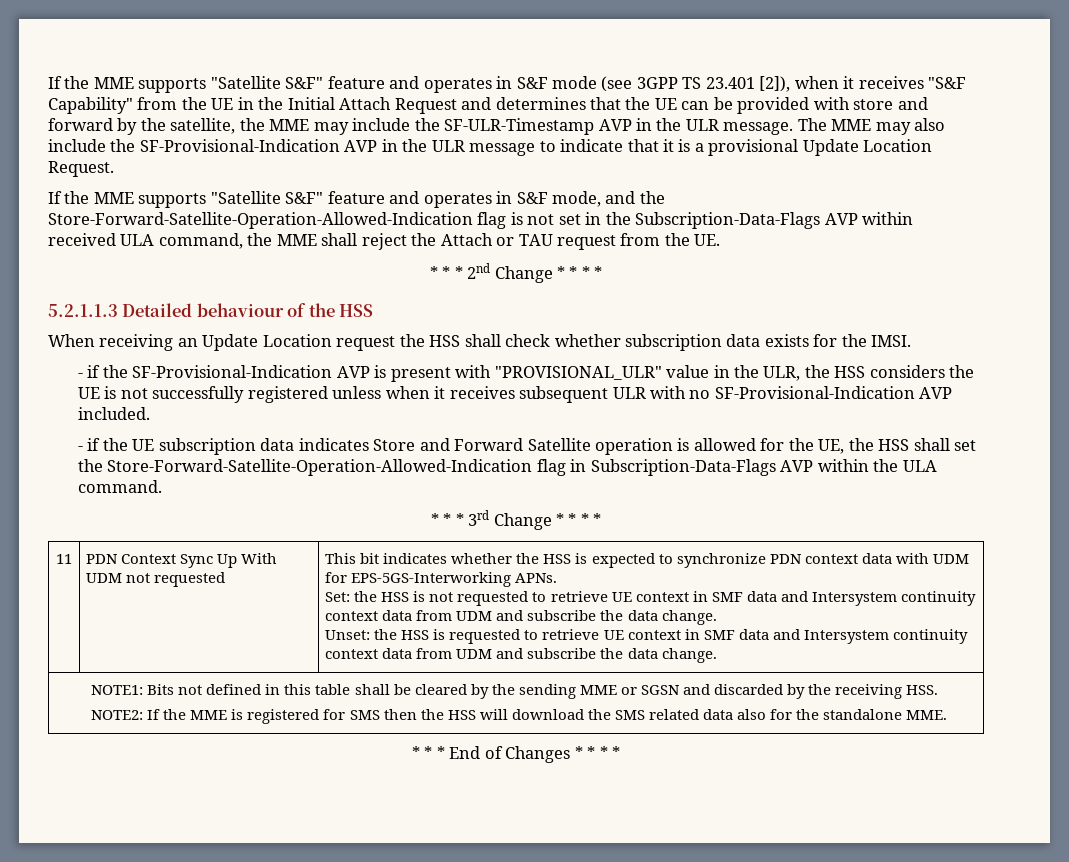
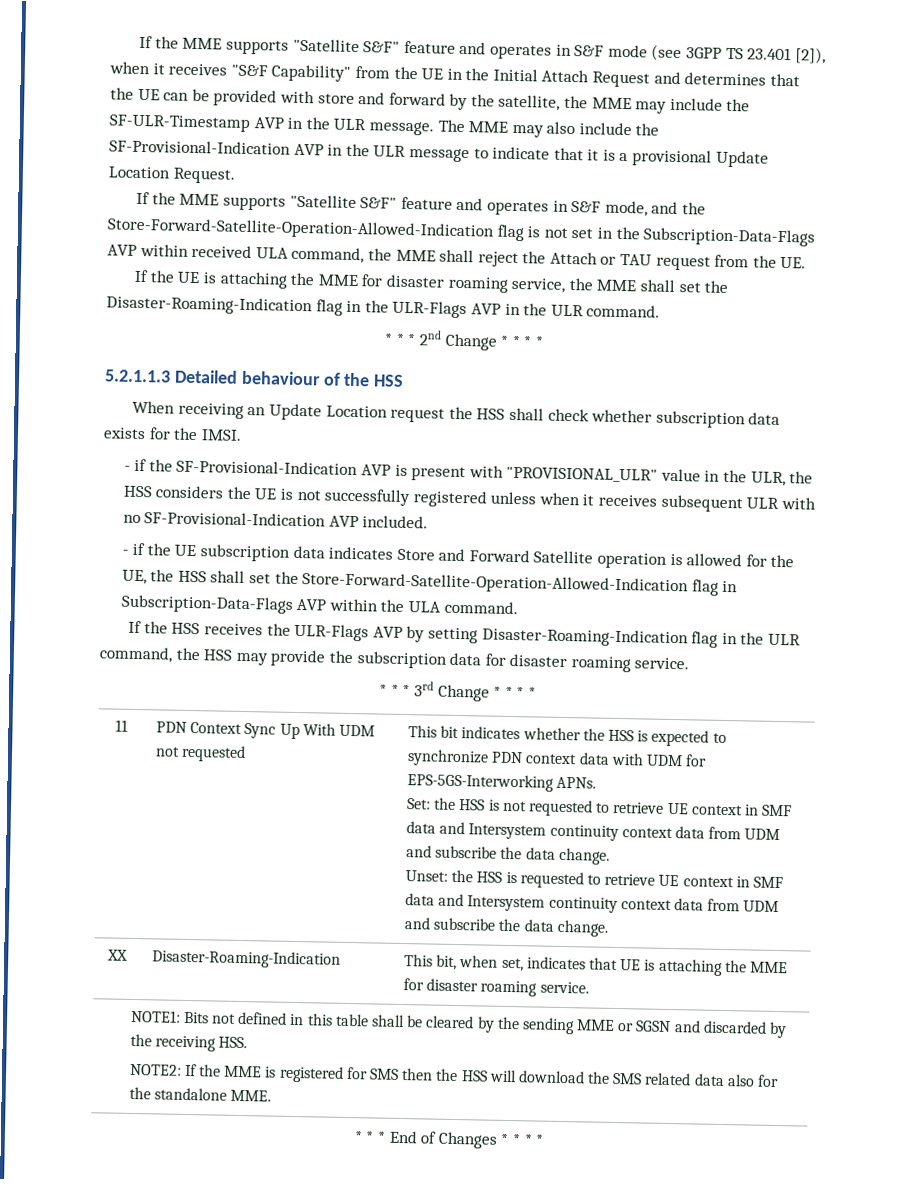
(721, 240) none -> [134,269,729,293] [106,295,661,319] // If the UE is attaching the MME for disaster roaming service, the MME shall set the Disaster-Roaming-Indication flag in the ULR-Flags AVP in the ULR command.
(163, 486) none -> [128,620,801,648] [99,646,690,673] // If the HSS receives the ULR-Flags AVP by setting Disaster-Roaming-Indication flag in the ULR command, the HSS may provide the subscription data for disaster roaming service.
(717, 655) none -> [107,949,128,961] [152,949,342,969] [404,954,788,976] [403,978,589,997] // XX | Disaster-Roaming-Indication | This bit, when set, indicates that UE is attaching the MME for disaster roaming service.

